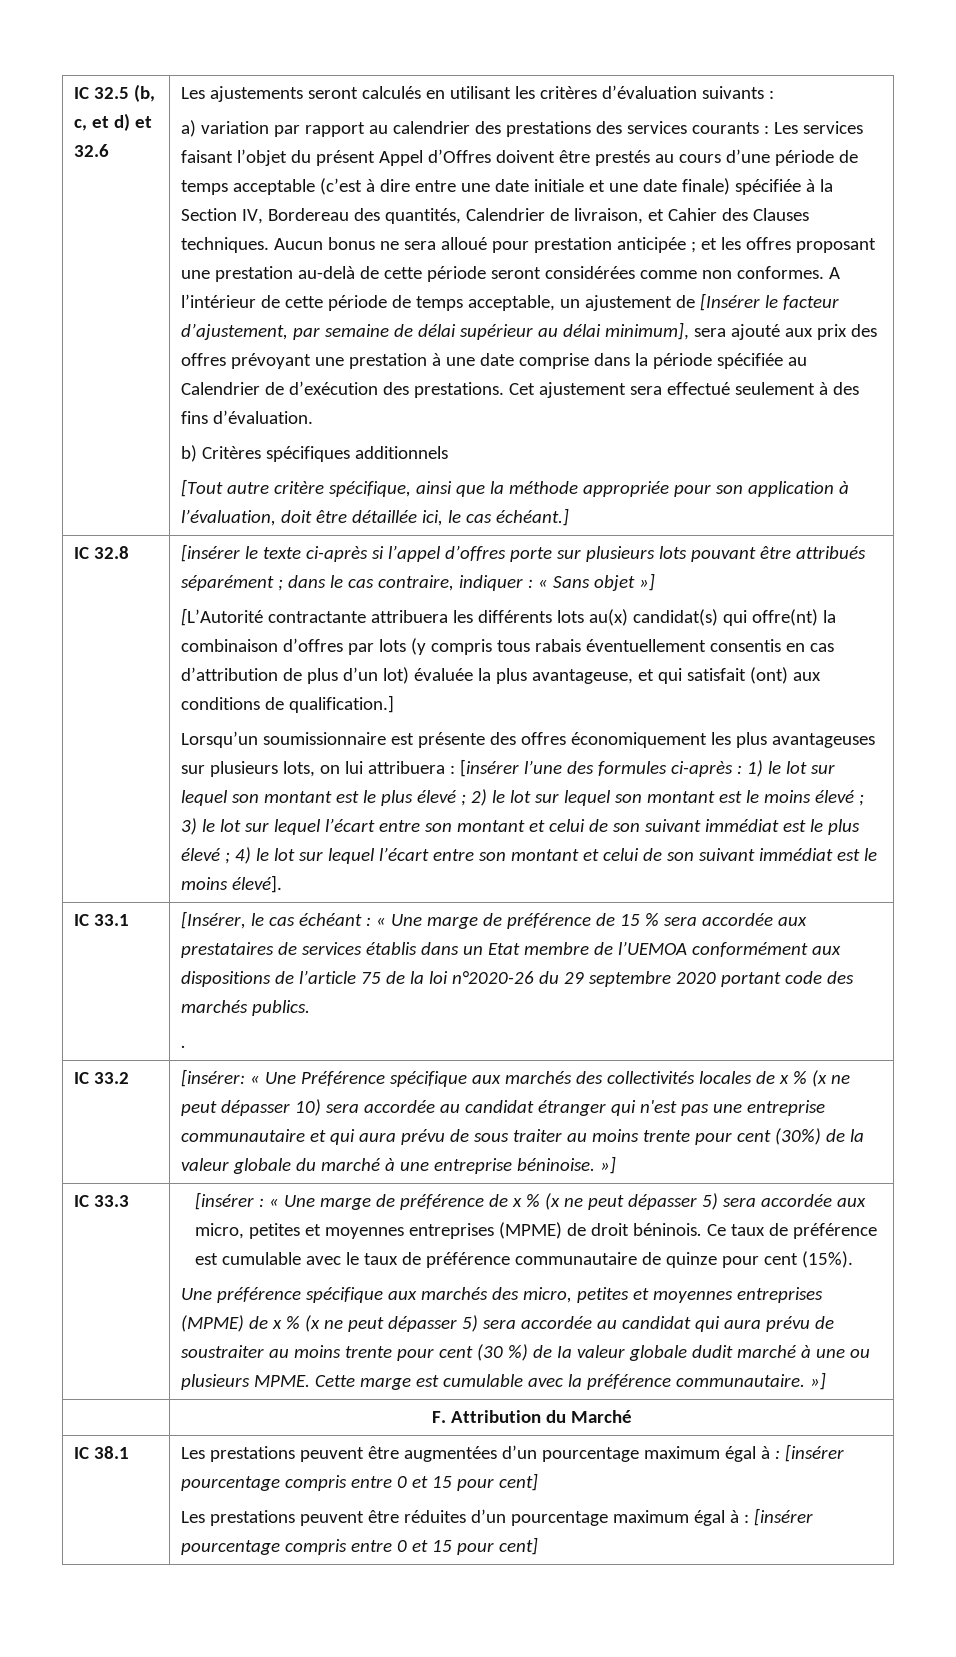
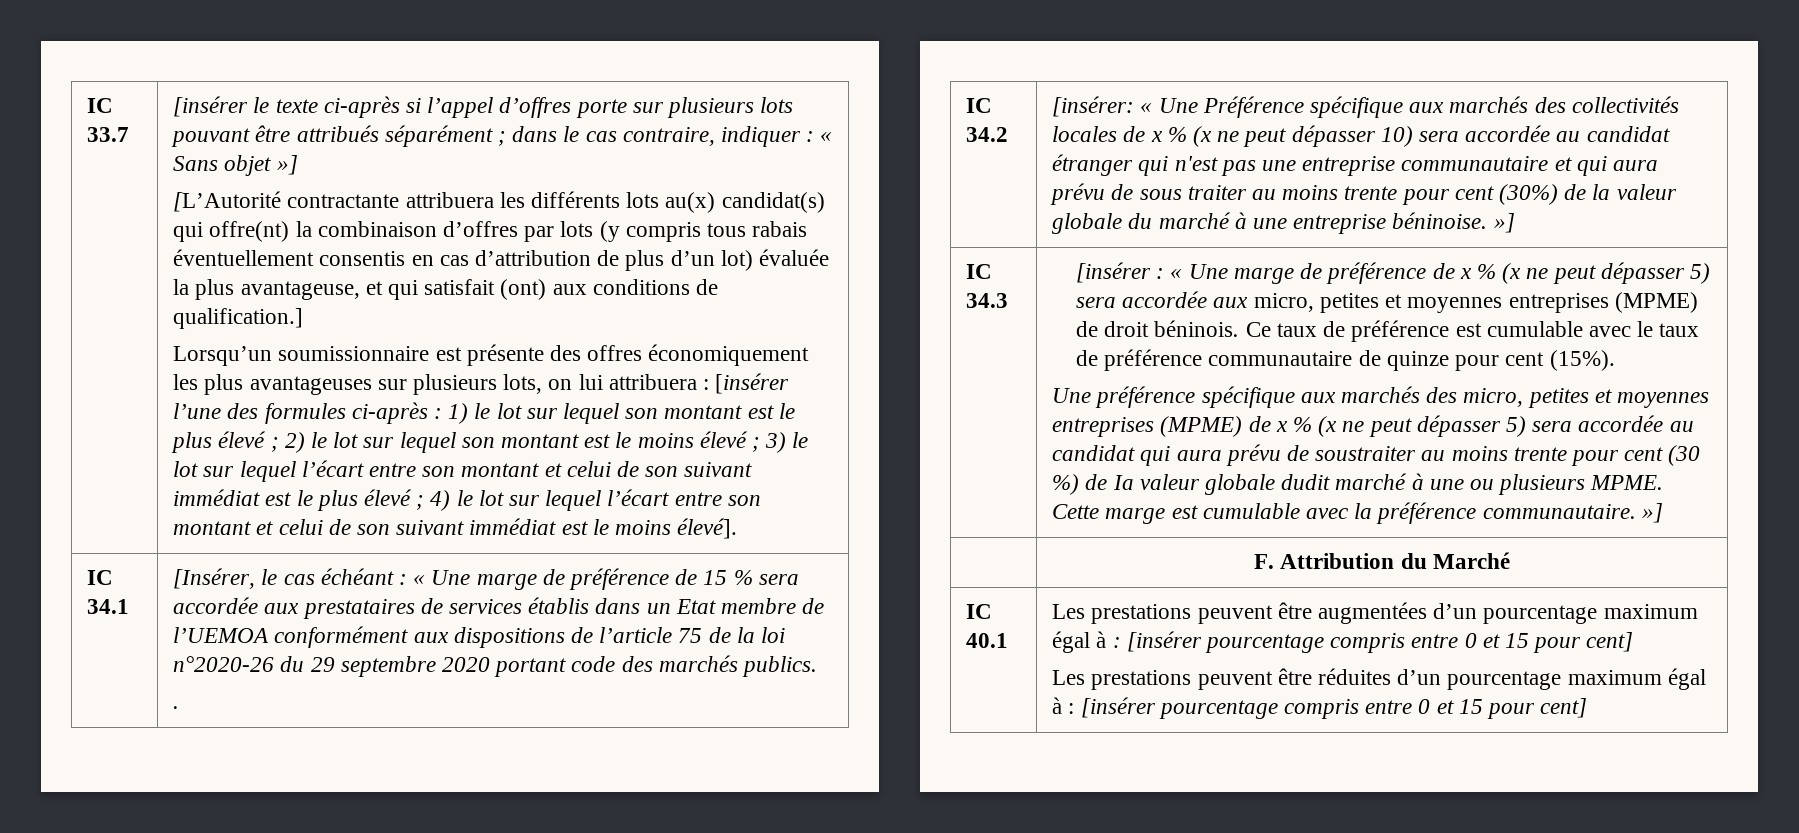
[73,84,155,102] [73,113,152,131] [73,144,109,157] [180,85,774,102] [180,120,863,137] [180,149,858,166] [180,178,833,195] [180,208,809,224] [180,237,876,253] [180,266,840,282] [180,293,839,311] [180,322,877,340] [180,353,807,369] [180,381,859,398] [180,410,313,424] [180,445,448,462] [180,479,849,497] [180,508,569,526] [73,546,129,559] IC 32.5 (b, c, et d) et 32.6 | Les ajustements seront calculés en utilisant les critères d’évaluation suivants : // a) variation par rapport au calendrier des prestations des services courants : Les services faisant l’objet du présent Appel d’Offres doivent être prestés au cours d’une période de temps acceptable (c’est à dire entre une date initiale et une date finale) spécifiée à la Section IV, Bordereau des quantités, Calendrier de livraison, et Cahier des Clauses techniques. Aucun bonus ne sera alloué pour prestation anticipée ; et les offres proposant une prestation au-delà de cette période seront considérées comme non conformes. A l’intérieur de cette période de temps acceptable, un ajustement de [Insérer le facteur d’ajustement, par semaine de délai supérieur au délai minimum], sera ajouté aux prix des offres prévoyant une prestation à une date comprise dans la période spécifiée au Calendrier de d’exécution des prestations. Cet ajustement sera effectué seulement à des fins d’évaluation. // b) Critères spécifiques additionnels // [Tout autre critère spécifique, ainsi que la méthode appropriée pour son application à l’évaluation, doit être détaillée ici, le cas échéant.] // IC 32.8 -> [87,98,114,113] [87,127,130,142] IC 33.7
[93,914,129,926] 33.1 -> [87,599,130,614] 34.1
[93,1072,129,1084] 33.2 -> [966,127,1009,142] 34.2
[93,1195,129,1207] 33.3 -> [966,293,1009,308] 34.3
[93,1446,129,1459] 38.1 -> [966,633,1009,648] 40.1

